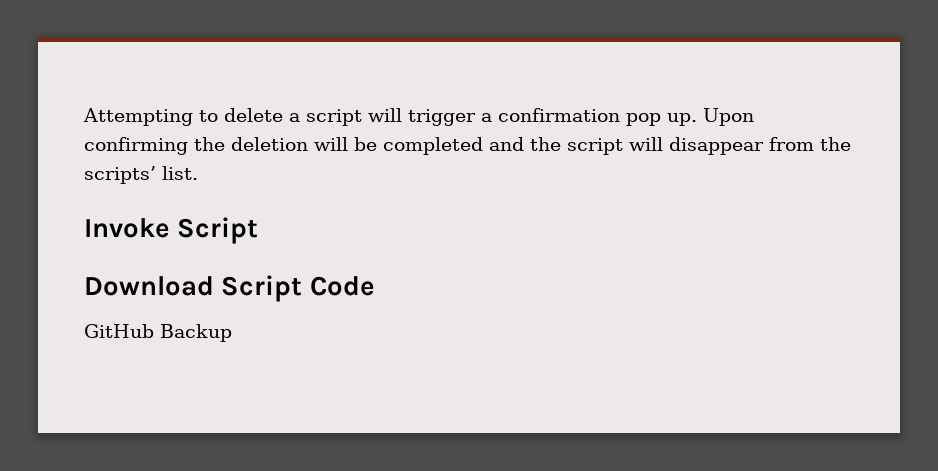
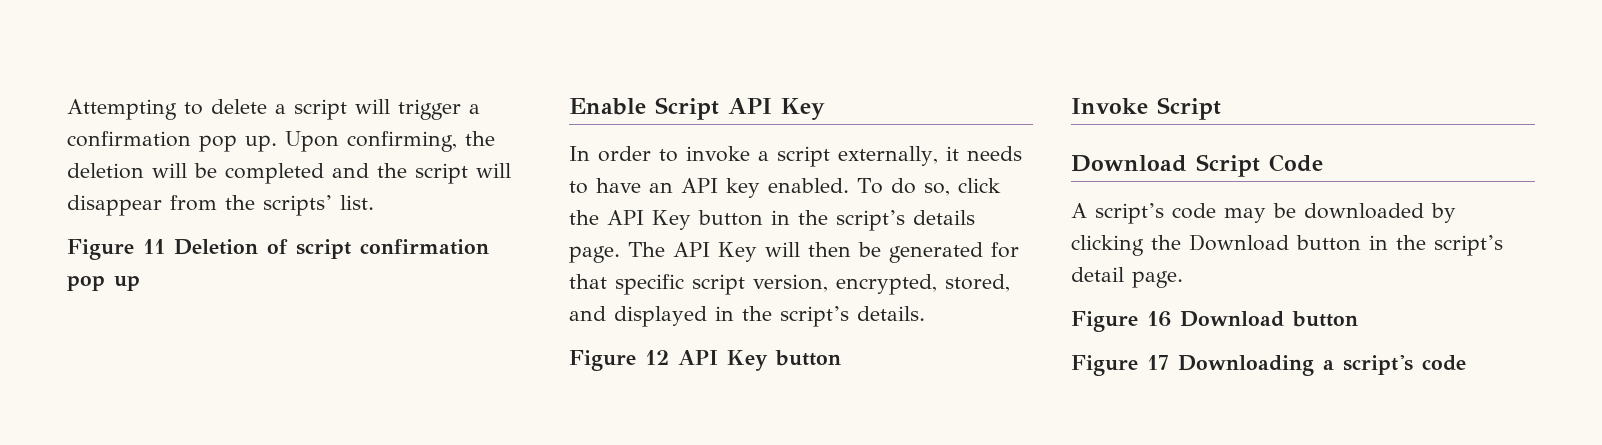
[84,137,188,155] confirming -> [347,131,457,152] confirming,
(198, 173) none -> [67,239,489,260] [67,275,140,291] [569,97,825,120] [569,146,1022,167] [569,178,1001,198] [569,210,975,231] [569,242,1019,263] [569,274,1010,295] [569,306,925,327] [569,350,841,371] // Figure 11 Deletion of script confirmation pop up // Enable Script API Key // In order to invoke a script externally, it needs to have an API key enabled. To do so, click the API Key button in the script’s details page. The API Key will then be generated for that specific script version, encrypted, stored, and displayed in the script’s details. // Figure 12 API Key button
[84,324,232,342] GitHub Backup -> [1071,203,1456,224] [1071,234,1503,256] [1071,267,1183,288] [1071,311,1358,332] [1071,354,1466,376] A script’s code may be downloaded by clicking the Download button in the script’s detail page. // Figure 16 Download button // Figure 17 Downloading a script's code

